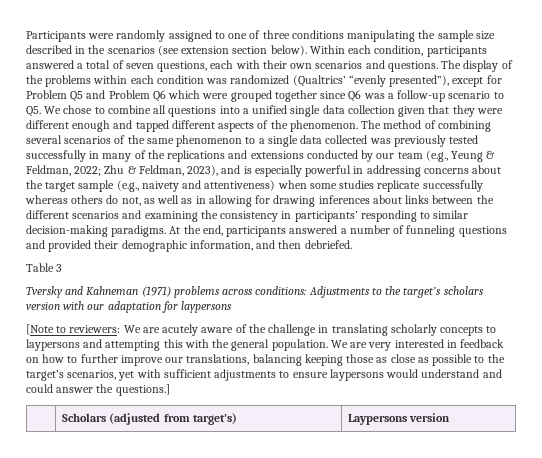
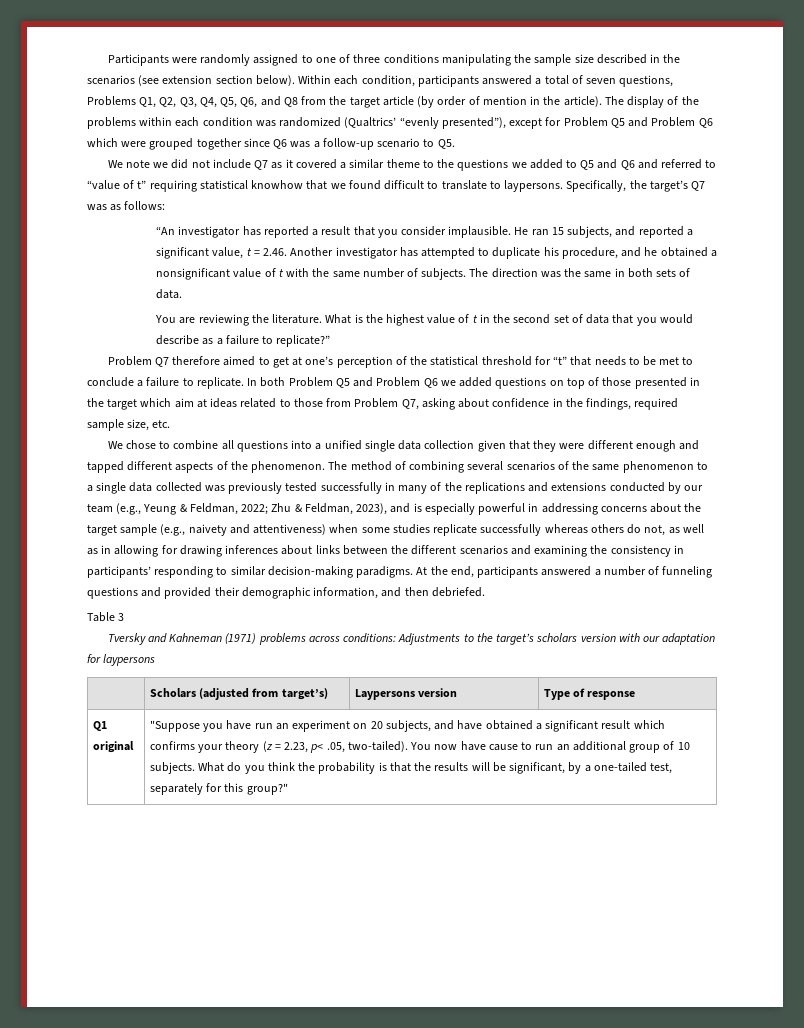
[210,60,438,72] each with their own scenarios and questions. -> [87,96,602,108] Problems Q1, Q2, Q3, Q4, Q5, Q6, and Q8 from the target article (by order of mention in the article).
(41, 111) none -> [107,159,717,171] [87,180,706,192] [87,201,166,211] [156,226,693,238] [156,247,717,259] [156,268,691,280] [156,289,183,299] [155,314,693,326] [156,335,331,347] [107,356,694,368] [87,377,700,389] [87,398,679,410] [87,419,171,431] // We note we did not include Q7 as it covered a similar theme to the questions we added to Q5 and Q6 and referred to “value of t” requiring statistical knowhow that we found difficult to translate to laypersons. Specifically, the target’s Q7 was as follows: // “An investigator has reported a result that you consider implausible. He ran 15 subjects, and reported a significant value, t = 2.46. Another investigator has attempted to duplicate his procedure, and he obtained a nonsignificant value of t with the same number of subjects. The direction was the same in both sets of data. // You are reviewing the literature. What is the highest value of t in the second set of data that you would describe as a failure to replicate?” // Problem Q7 therefore aimed to get at one’s perception of the statistical threshold for “t” that needs to be met to conclude a failure to replicate. In both Problem Q5 and Problem Q6 we added questions on top of those presented in the target which aim at ideas related to those from Problem Q7, asking about confidence in the findings, required sample size, etc. //
[26,324,497,336] [26,339,505,351] [26,354,505,366] [26,369,502,381] [26,384,170,396] // [Note to reviewers: We are acutely aware of the challenge in translating scholarly concepts to laypersons and attempting this with the general population. We are very interested in feedback on how to further improve our translations, balancing keeping those as close as possible to the target’s scenarios, yet with sufficient adjustments to ensure laypersons would understand and could answer the questions.] -> (156, 660) none
(451, 417) none -> [543,688,636,700] [92,721,107,731] [92,741,134,753] [149,720,665,732] [149,741,690,753] [149,762,673,774] [149,783,288,795] | Type of response // Q1 original | "Suppose you have run an experiment on 20 subjects, and have obtained a significant result which confirms your theory (z = 2.23, p< .05, two-tailed). You now have cause to run an additional group of 10 subjects. What do you think the probability is that the results will be significant, by a one-tailed test, separately for this group?"

